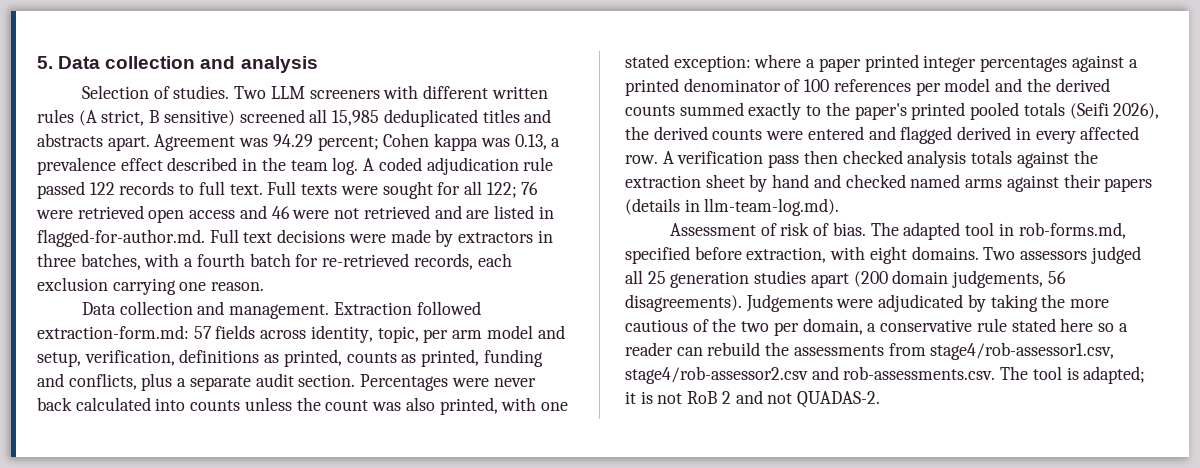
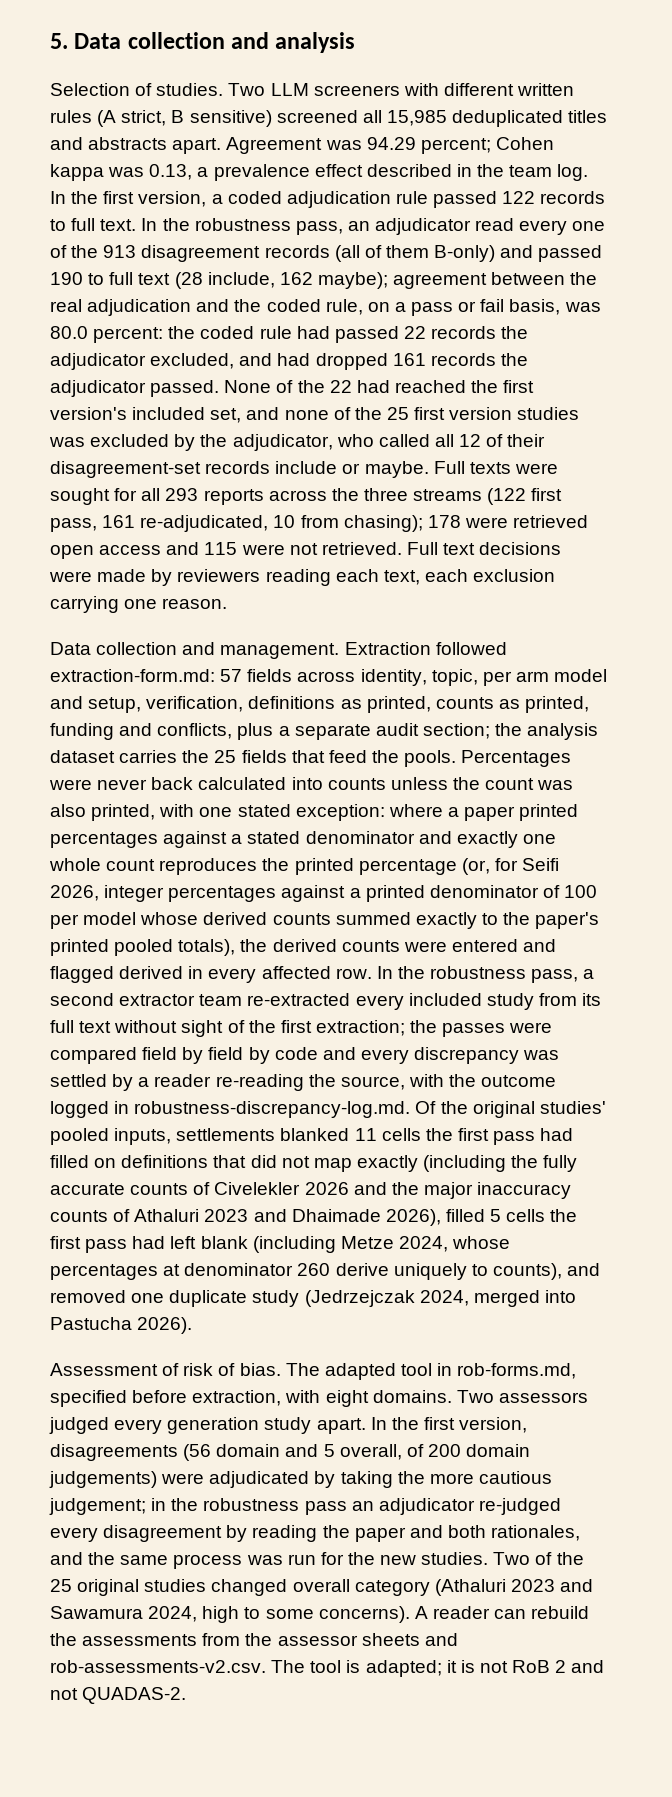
[363,158,375,171] A -> [50,191,223,207] In the first version, a
(263, 189) none -> [141,218,606,235] [50,245,603,262] [50,272,598,289] [50,299,601,316] [50,326,529,343] [50,353,528,370] [50,380,535,397] [50,407,580,423] [49,434,546,451] [50,461,429,478] In the robustness pass, an adjudicator read every one of the 913 disagreement records (all of them B-only) and passed 190 to full text (28 include, 162 maybe); agreement between the real adjudication and the coded rule, on a pass or fail basis, was 80.0 percent: the coded rule had passed 22 records the adjudicator excluded, and had dropped 161 records the adjudicator passed. None of the 22 had reached the first version's included set, and none of the 25 first version studies was excluded by the adjudicator, who called all 12 of their disagreement-set records include or maybe.
[486,182,539,198] 122; 76 -> [165,488,563,505] [50,515,461,532] 293 reports across the three streams (122 first pass, 161 re-adjudicated, 10 from chasing); 178
[271,206,290,219] 46 -> [204,542,238,555] 115
[363,205,554,219] [37,229,205,247] retrieved and are listed in flagged-for-author.md. -> [321,542,402,555] retrieved.
[458,230,553,243] [37,253,473,270] extractors in three batches, with a fourth batch for re-retrieved records, -> [177,569,420,586] reviewers reading each text,
[298,374,356,387] section. -> [422,723,599,740] [50,750,457,767] section; the analysis dataset carries the 25 fields that feed the pools.
(919, 63) none -> [50,831,556,848] [49,858,560,875] [50,885,99,901] percentages against a stated denominator and exactly one whole count reproduces the printed percentage (or, for Seifi 2026,
[833,79,911,92] references -> (598, 891) none
[995,78,1051,92] and the -> [140,912,199,925] whose
[1023,102,1160,119] totals (Seifi 2026), -> [178,939,236,956] totals),
[662,150,1098,168] [625,174,1153,192] [625,198,840,216] A verification pass then checked analysis totals against the extraction sheet by hand and checked named arms against their papers (details in llm-team-log.md). -> [376,966,595,983] [50,993,602,1010] [50,1020,553,1037] [50,1047,560,1064] [50,1074,557,1091] [50,1101,606,1118] [50,1128,574,1145] [50,1155,578,1172] [50,1182,572,1199] [50,1209,578,1226] [50,1236,511,1253] [50,1263,601,1280] [50,1290,576,1307] [50,1317,193,1334] In the robustness pass, a second extractor team re-extracted every included study from its full text without sight of the first extraction; the passes were compared field by field by code and every discrepancy was settled by a reader re-reading the source, with the outcome logged in robustness-discrepancy-log.md. Of the original studies' pooled inputs, settlements blanked 11 cells the first pass had filled on definitions that did not map exactly (including the fully accurate counts of Civelekler 2026 and the major inaccuracy counts of Athaluri 2023 and Dhaimade 2026), filled 5 cells the first pass had left blank (including Metze 2024, whose percentages at denominator 260 derive uniquely to counts), and removed one duplicate study (Jedrzejczak 2024, merged into Pastucha 2026).
[625,270,1066,288] [625,294,833,312] all 25 generation studies apart (200 domain judgements, 56 disagreements). Judgements -> [114,1417,528,1434] [50,1444,531,1461] [49,1471,157,1488] every generation study apart. In the first version, disagreements (56 domain and 5 overall, of 200 domain judgements)
[692,318,1128,336] of the two per domain, a conservative rule stated here so a -> [49,1498,561,1515] [50,1525,581,1542] [50,1552,584,1569] [50,1579,594,1596] [50,1606,428,1623] judgement; in the robustness pass an adjudicator re-judged every disagreement by reading the paper and both rationales, and the same process was run for the new studies. Two of the 25 original studies changed overall category (Athaluri 2023 and Sawamura 2024, high to some concerns). A
[930,342,1115,360] [625,366,996,384] stage4/rob-assessor1.csv, stage4/rob-assessor2.csv and rob-assessments.csv. -> [245,1633,458,1646] [50,1660,266,1673] the assessor sheets and rob-assessments-v2.csv.

